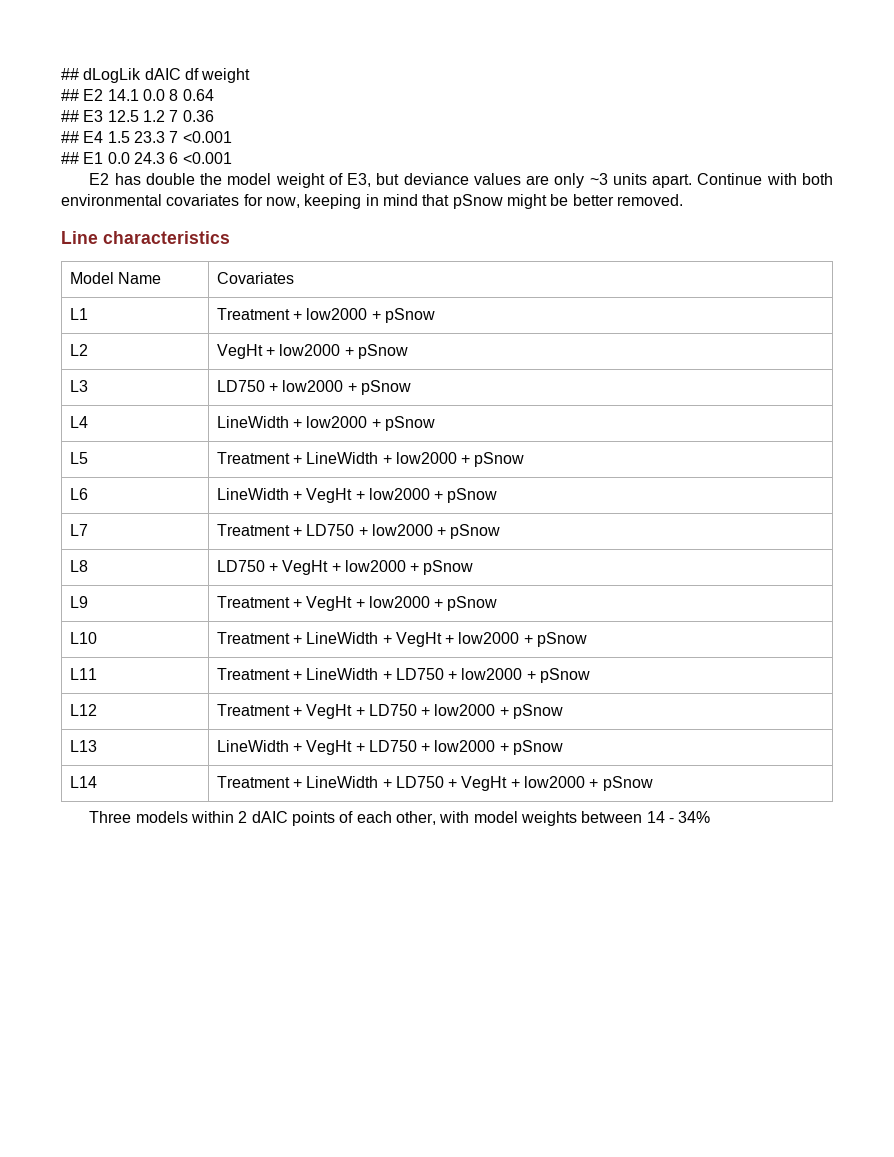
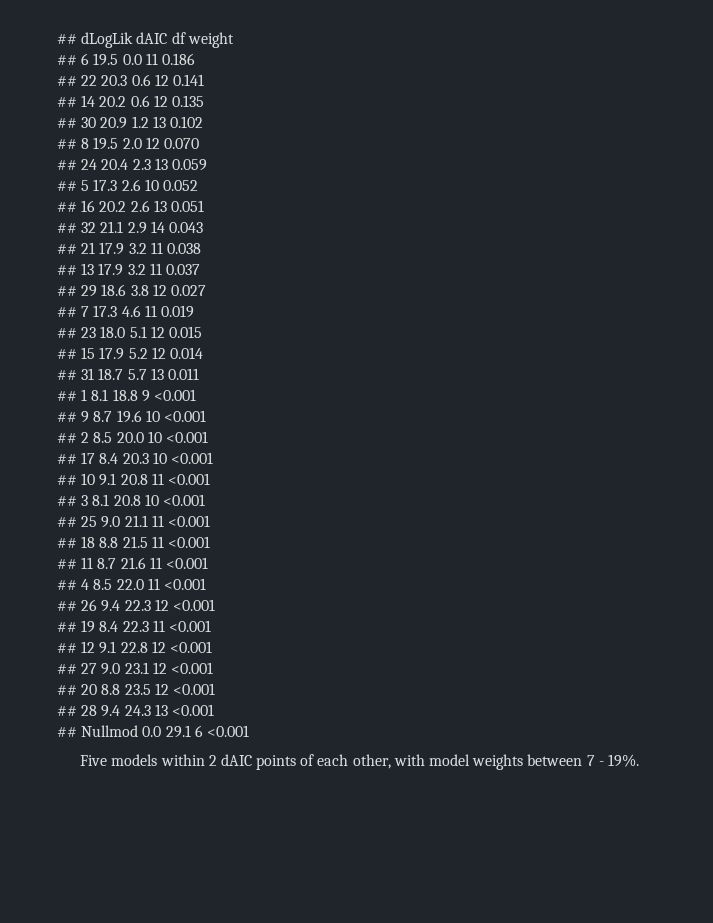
[83,89,214,101] [61,110,214,122] [61,131,232,143] [61,152,232,164] [89,173,834,188] [61,194,683,209] [61,231,230,244] [69,272,161,284] [216,272,294,284] [69,308,88,320] [216,308,435,323] [69,344,88,356] [216,344,408,359] [69,380,88,392] [216,380,411,395] [69,416,88,428] [216,416,435,431] [69,452,88,464] [216,452,525,467] [69,488,88,500] [216,488,498,503] [69,524,88,536] [216,524,501,539] [69,560,88,572] [216,560,474,575] [69,596,88,608] [216,596,498,611] [69,632,97,644] [216,632,588,647] [69,668,97,680] [216,668,591,683] [69,704,97,716] [216,704,564,719] [69,740,97,752] [216,740,564,755] [69,776,97,788] [216,776,653,791] [89,811,132,823] E2 14.1 0.0 8 0.64 // ## E3 12.5 1.2 7 0.36 // ## E4 1.5 23.3 7 <0.001 // ## E1 0.0 24.3 6 <0.001 // E2 has double the model weight of E3, but deviance values are only ~3 units apart. Continue with both environmental covariates for now, keeping in mind that pSnow might be better removed. // Line characteristics // Model Name | Covariates // L1 | Treatment + low2000 + pSnow // L2 | VegHt + low2000 + pSnow // L3 | LD750 + low2000 + pSnow // L4 | LineWidth + low2000 + pSnow // L5 | Treatment + LineWidth + low2000 + pSnow // L6 | LineWidth + VegHt + low2000 + pSnow // L7 | Treatment + LD750 + low2000 + pSnow // L8 | LD750 + VegHt + low2000 + pSnow // L9 | Treatment + VegHt + low2000 + pSnow // L10 | Treatment + LineWidth + VegHt + low2000 + pSnow // L11 | Treatment + LineWidth + LD750 + low2000 + pSnow // L12 | Treatment + VegHt + LD750 + low2000 + pSnow // L13 | LineWidth + VegHt + LD750 + low2000 + pSnow // L14 | Treatment + LineWidth + LD750 + VegHt + low2000 + pSnow // Three -> [81,53,195,66] [57,74,204,86] [57,95,204,107] [57,116,203,129] [57,137,199,150] [57,158,207,171] [57,179,198,191] [57,200,204,212] [57,221,203,234] [57,242,201,255] [57,263,200,276] [57,284,206,297] [57,305,194,318] [57,326,202,338] [57,347,203,360] [57,368,199,380] [57,389,196,402] [57,410,206,423] [57,431,208,443] [57,452,213,464] [57,473,210,486] [57,494,205,506] [57,515,210,528] [57,536,210,548] [57,557,208,569] [57,578,206,590] [57,599,215,612] [57,620,211,633] [57,641,212,654] [57,662,213,675] [57,683,215,695] [57,704,214,717] [57,725,249,738] [80,755,108,766] 6 19.5 0.0 11 0.186 // ## 22 20.3 0.6 12 0.141 // ## 14 20.2 0.6 12 0.135 // ## 30 20.9 1.2 13 0.102 // ## 8 19.5 2.0 12 0.070 // ## 24 20.4 2.3 13 0.059 // ## 5 17.3 2.6 10 0.052 // ## 16 20.2 2.6 13 0.051 // ## 32 21.1 2.9 14 0.043 // ## 21 17.9 3.2 11 0.038 // ## 13 17.9 3.2 11 0.037 // ## 29 18.6 3.8 12 0.027 // ## 7 17.3 4.6 11 0.019 // ## 23 18.0 5.1 12 0.015 // ## 15 17.9 5.2 12 0.014 // ## 31 18.7 5.7 13 0.011 // ## 1 8.1 18.8 9 <0.001 // ## 9 8.7 19.6 10 <0.001 // ## 2 8.5 20.0 10 <0.001 // ## 17 8.4 20.3 10 <0.001 // ## 10 9.1 20.8 11 <0.001 // ## 3 8.1 20.8 10 <0.001 // ## 25 9.0 21.1 11 <0.001 // ## 18 8.8 21.5 11 <0.001 // ## 11 8.7 21.6 11 <0.001 // ## 4 8.5 22.0 11 <0.001 // ## 26 9.4 22.3 12 <0.001 // ## 19 8.4 22.3 11 <0.001 // ## 12 9.1 22.8 12 <0.001 // ## 27 9.0 23.1 12 <0.001 // ## 20 8.8 23.5 12 <0.001 // ## 28 9.4 24.3 13 <0.001 // ## Nullmod 0.0 29.1 6 <0.001 // Five
[646,811,711,823] 14 - 34% -> [586,754,639,767] 7 - 19%.

